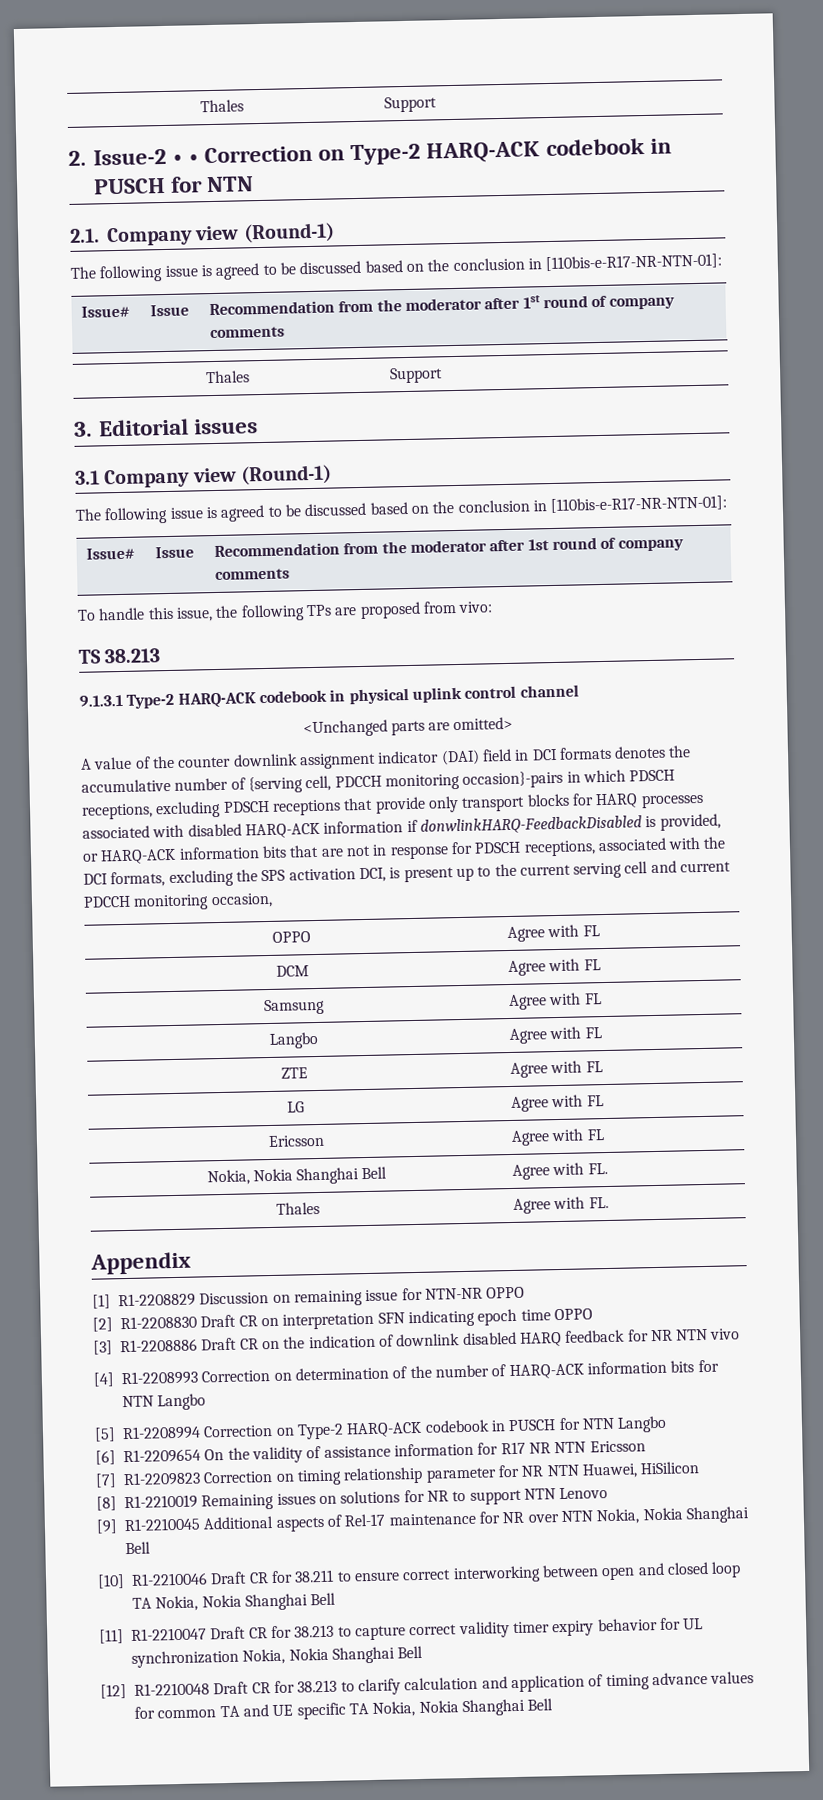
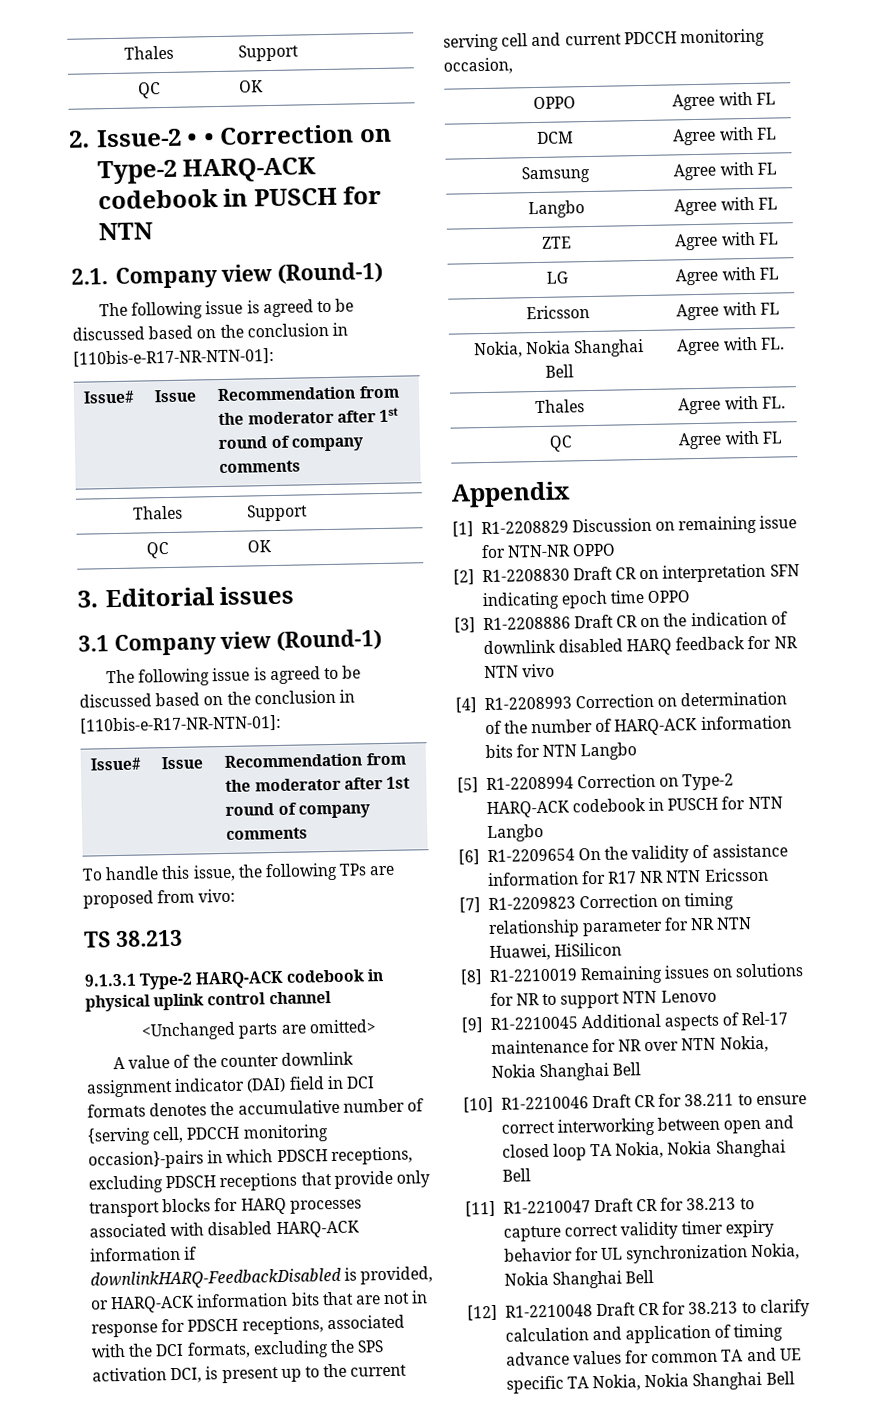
[199,99,244,113] [384,96,438,113] Thales | Support -> [123,45,174,60] [238,44,300,62] [138,82,161,99] [239,80,265,93] Thales | Support // QC | OK
(444, 375) none -> [146,541,170,559] [247,540,273,553] // QC | OK
[419,815,642,835] donwlinkHARQ-FeedbackDisabled -> [90,1267,342,1290] downlinkHARQ-FeedbackDisabled
(609, 1202) none -> [548,435,573,452] [678,430,782,450] // QC | Agree with FL

